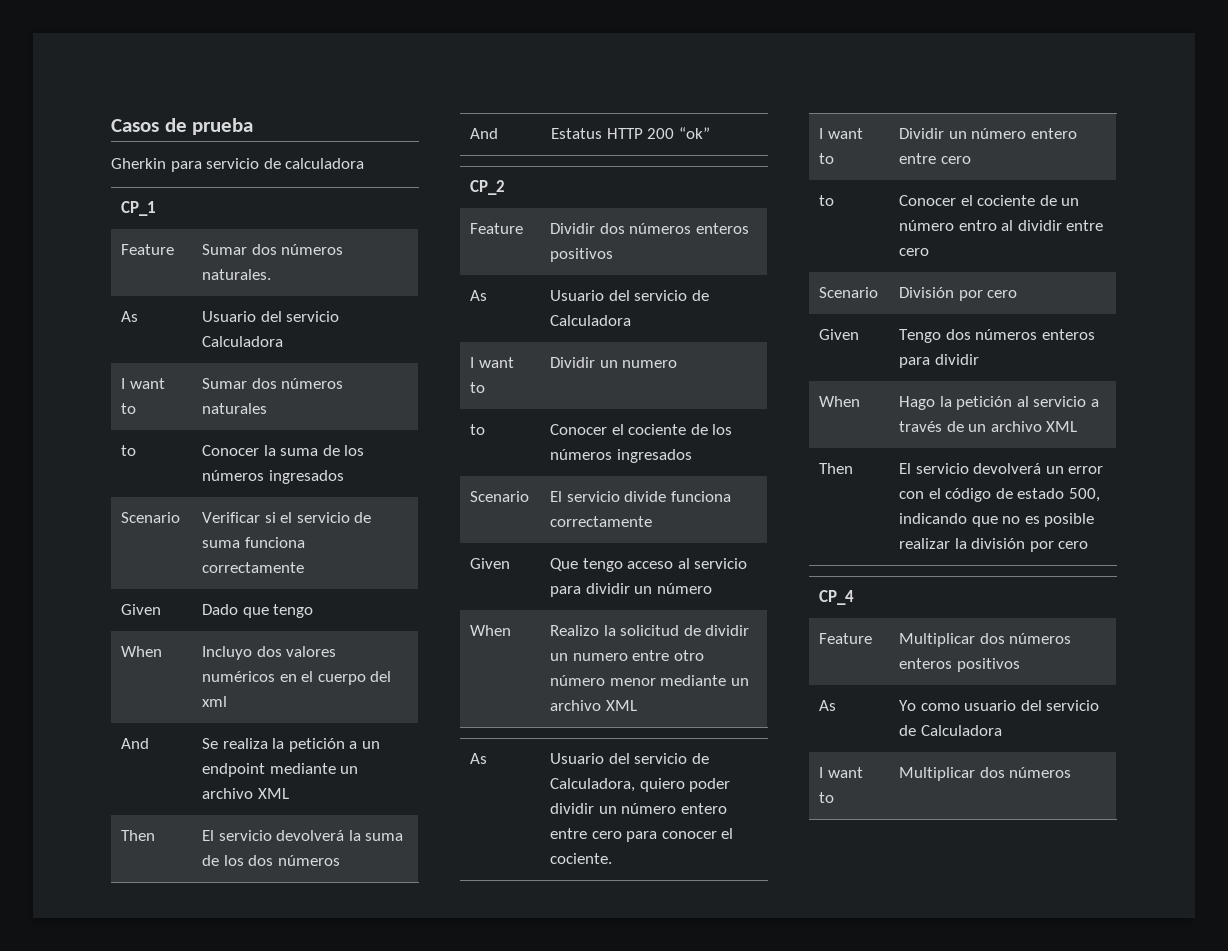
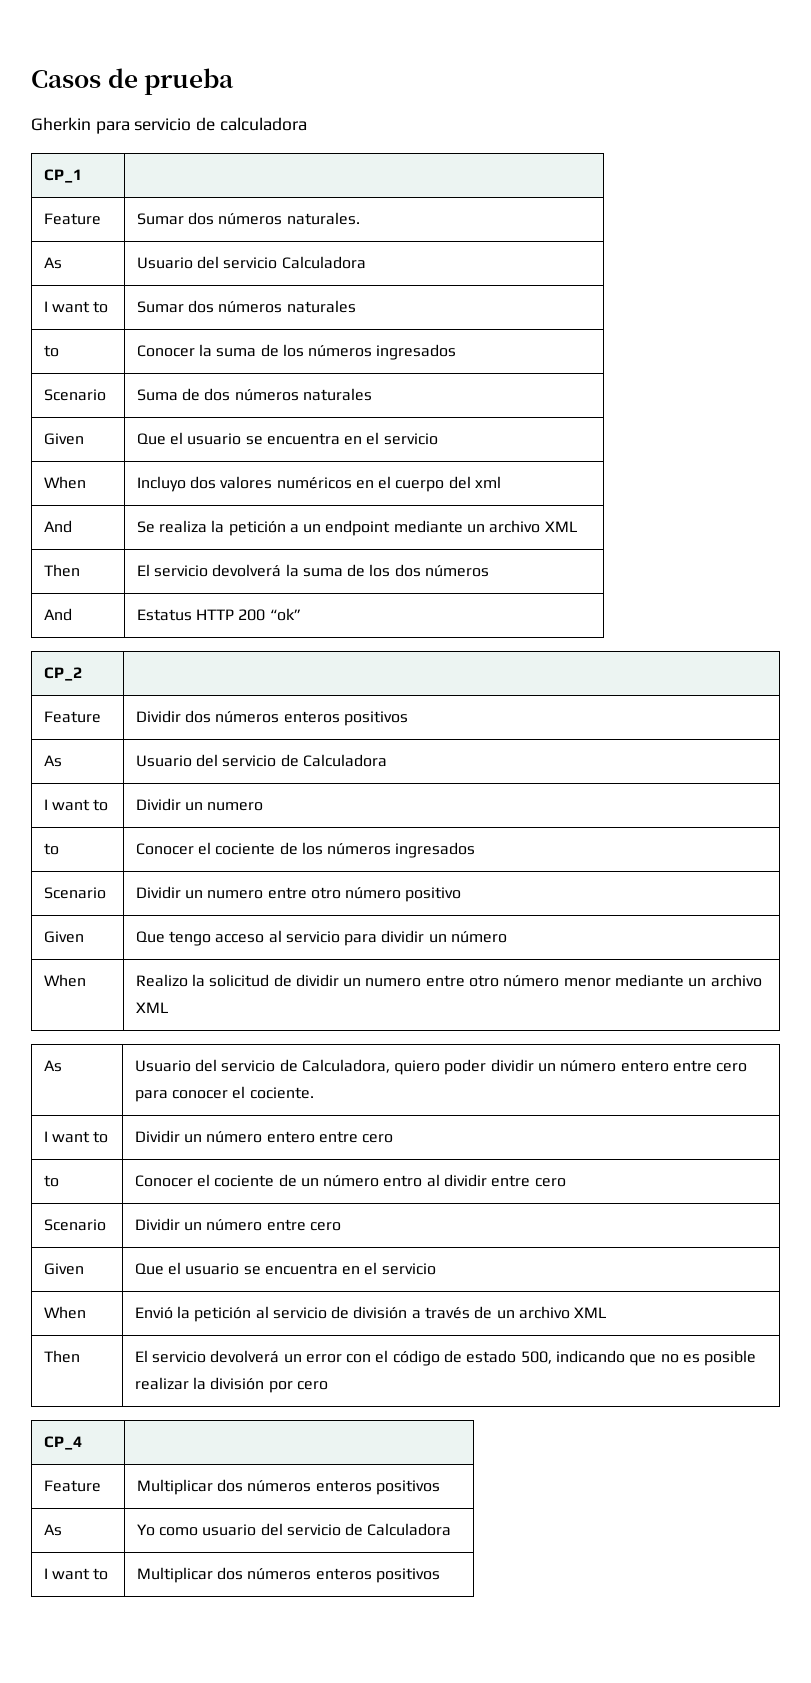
[201,512,372,523] [201,537,305,548] [201,562,304,573] [120,604,161,615] [201,604,314,618] Verificar si el servicio de suma funciona correctamente // Given | Dado que tengo -> [136,388,372,401] [43,433,84,445] [136,432,438,445] Suma de dos números naturales // Given | Que el usuario se encuentra en el servicio
[549,491,731,502] [549,516,652,527] El servicio divide funciona correctamente -> [135,886,462,902] Dividir un numero entre otro número positivo
[898,287,1018,301] [818,329,859,340] [898,329,1095,343] [898,354,979,368] [818,396,860,407] [898,396,935,410] División por cero // Given | Tengo dos números enteros para dividir // When | Hago -> [134,1218,341,1231] [43,1263,84,1275] [134,1262,436,1275] [43,1306,86,1319] [134,1307,173,1319] Dividir un número entre cero // Given | Que el usuario se encuentra en el servicio // When | Envió
(1087, 401) none -> [331,1306,408,1319] de división
(1072, 772) none -> [315,1568,440,1583] enteros positivos

